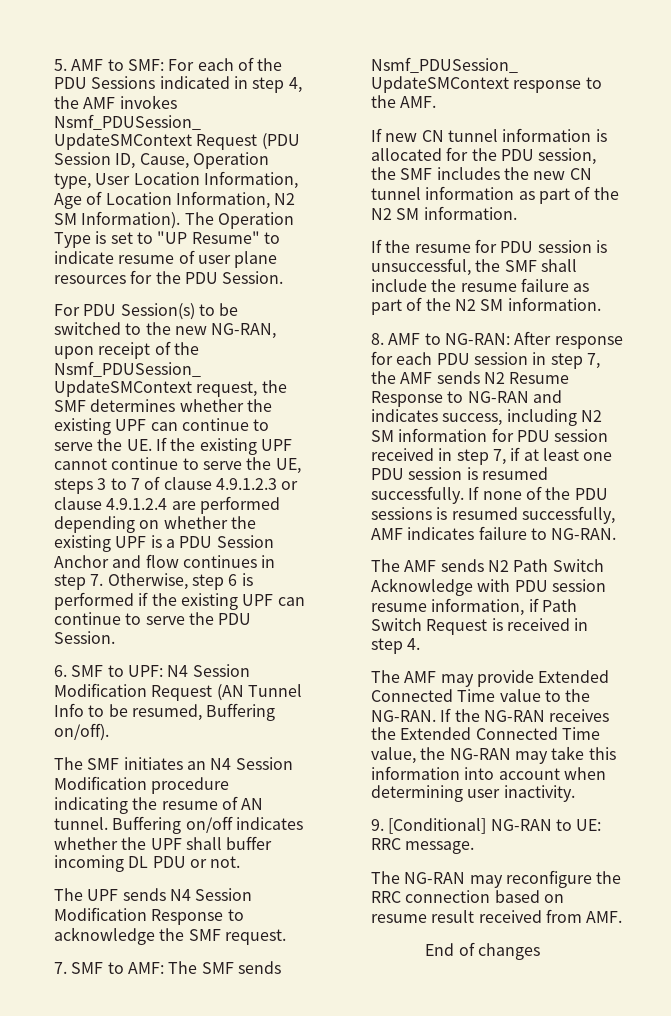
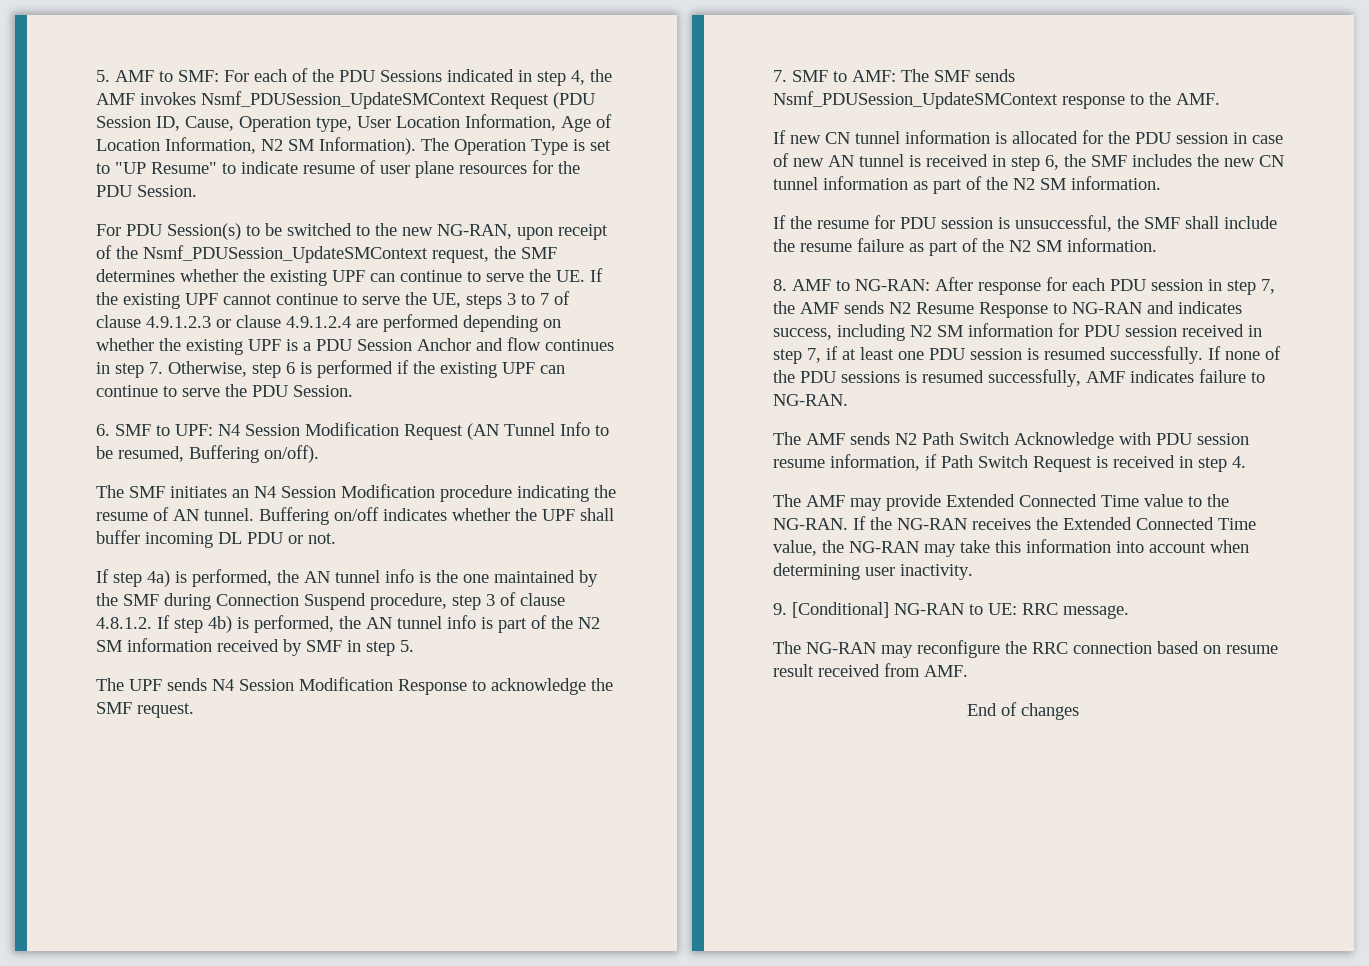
(241, 862) none -> [96,569,599,587] [96,592,566,610] [96,615,601,633] [96,638,415,656] // If step 4a) is performed, the AN tunnel info is the one maintained by the SMF during Connection Suspend procedure, step 3 of clause 4.8.1.2. If step 4b) is performed, the AN tunnel info is part of the N2 SM information received by SMF in step 5.
[538,148,597,165] session, -> [1176,132,1284,144] [773,153,1060,171] session in case of new AN tunnel is received in step 6,

